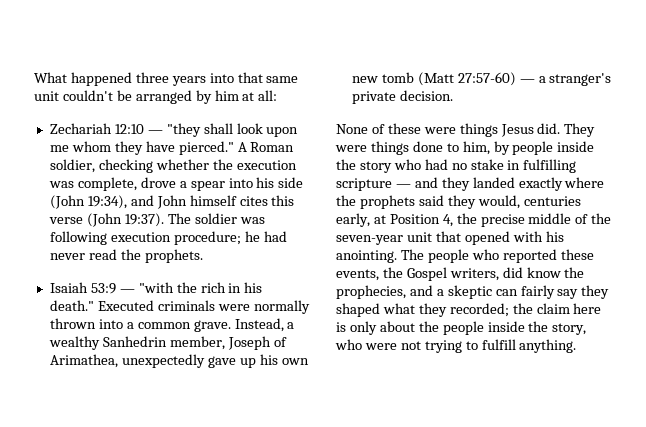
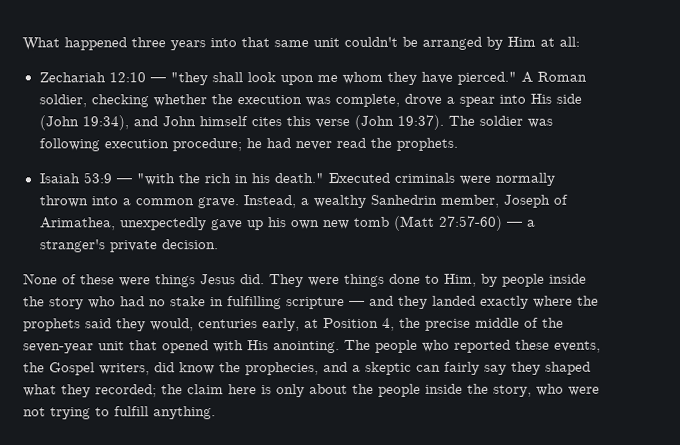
[214,90,239,101] him -> [507,36,536,47] Him
[256,177,275,188] his -> [529,93,552,104] His
[462,141,490,155] him, -> [444,273,477,287] Him,
[545,231,564,242] his -> [247,340,269,351] His

